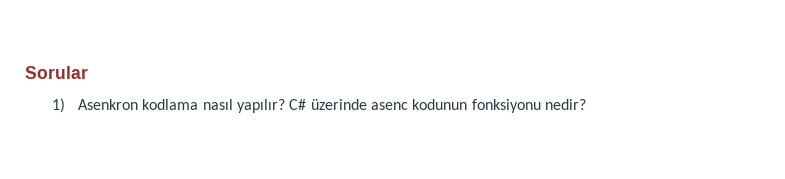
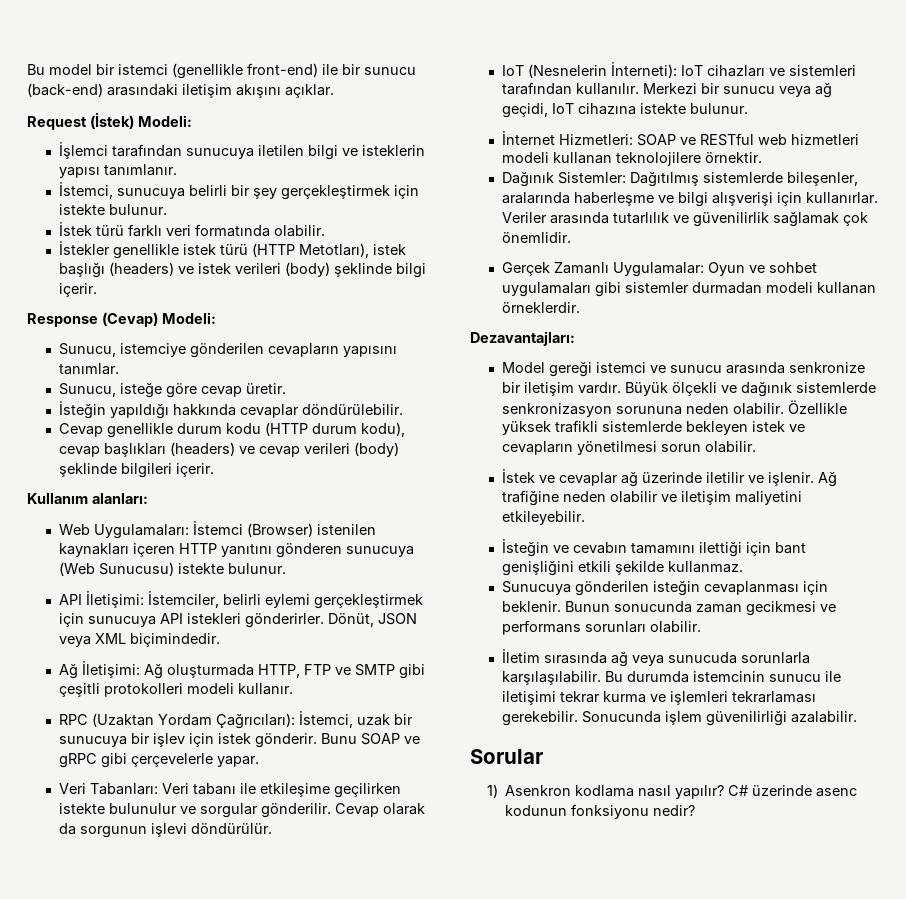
(25, 72) none -> [27,63,416,79] [27,83,334,98] [27,112,192,130] [59,142,426,160] [59,164,178,178] [59,182,420,200] [59,204,168,215] [59,222,326,237] [59,241,407,259] [59,262,427,278] [59,283,98,297] [27,312,216,327] [59,343,398,358] [59,363,120,375] [59,383,287,398] [59,401,404,419] [59,422,406,438] [59,442,400,457] [59,463,215,478] [27,493,148,504] [59,521,377,539] [59,543,415,558] [59,562,287,576] [59,591,424,609] [59,613,418,628] [59,633,221,647] [59,661,426,679] [59,683,294,697] [59,711,414,729] [59,733,421,748] [59,753,260,768] [59,783,402,798] [59,803,426,818] [59,823,273,838] [502,62,857,78] [502,82,833,98] [502,103,749,118] [502,131,860,146] [502,152,763,166] [502,172,859,187] [502,192,879,207] [502,212,869,227] [502,232,572,243] [502,262,818,277] [502,282,877,297] [502,302,581,313] [470,331,575,346] [502,362,866,377] [502,382,877,397] [502,400,848,417] [502,420,806,435] [502,441,757,455] [502,469,838,487] [502,490,803,506] [502,511,586,525] [502,539,807,557] [502,561,744,576] [502,581,829,596] [502,601,837,616] [502,620,702,635] [502,649,811,667] [502,671,842,685] [502,691,817,705] [502,711,858,726] Bu model bir istemci (genellikle front-end) ile bir sunucu (back-end) arasındaki iletişim akışını açıklar. // Request (İstek) Modeli: // İşlemci tarafından sunucuya iletilen bilgi ve isteklerin yapısı tanımlanır. // İstemci, sunucuya belirli bir şey gerçekleştirmek için istekte bulunur. // İstek türü farklı veri formatında olabilir. // İstekler genellikle istek türü (HTTP Metotları), istek başlığı (headers) ve istek verileri (body) şeklinde bilgi içerir. // Response (Cevap) Modeli: // Sunucu, istemciye gönderilen cevapların yapısını tanımlar. // Sunucu, isteğe göre cevap üretir. // İsteğin yapıldığı hakkında cevaplar döndürülebilir. // Cevap genellikle durum kodu (HTTP durum kodu), cevap başlıkları (headers) ve cevap verileri (body) şeklinde bilgileri içerir. // Kullanım alanları: // Web Uygulamaları: İstemci (Browser) istenilen kaynakları içeren HTTP yanıtını gönderen sunucuya (Web Sunucusu) istekte bulunur. // API İletişimi: İstemciler, belirli eylemi gerçekleştirmek için sunucuya API istekleri gönderirler. Dönüt, JSON veya XML biçimindedir. // Ağ İletişimi: Ağ oluşturmada HTTP, FTP ve SMTP gibi çeşitli protokolleri modeli kullanır. // RPC (Uzaktan Yordam Çağrıcıları): İstemci, uzak bir sunucuya bir işlev için istek gönderir. Bunu SOAP ve gRPC gibi çerçevelerle yapar. // Veri Tabanları: Veri tabanı ile etkileşime geçilirken istekte bulunulur ve sorgular gönderilir. Cevap olarak da sorgunun işlevi döndürülür. // IoT (Nesnelerin İnterneti): IoT cihazları ve sistemleri tarafından kullanılır. Merkezi bir sunucu veya ağ geçidi, IoT cihazına istekte bulunur. // İnternet Hizmetleri: SOAP ve RESTful web hizmetleri modeli kullanan teknolojilere örnektir. // Dağınık Sistemler: Dağıtılmış sistemlerde bileşenler, aralarında haberleşme ve bilgi alışverişi için kullanırlar. Veriler arasında tutarlılık ve güvenilirlik sağlamak çok önemlidir. // Gerçek Zamanlı Uygulamalar: Oyun ve sohbet uygulamaları gibi sistemler durmadan modeli kullanan örneklerdir. // Dezavantajları: // Model gereği istemci ve sunucu arasında senkronize bir iletişim vardır. Büyük ölçekli ve dağınık sistemlerde senkronizasyon sorununa neden olabilir. Özellikle yüksek trafikli sistemlerde bekleyen istek ve cevapların yönetilmesi sorun olabilir. // İstek ve cevaplar ağ üzerinde iletilir ve işlenir. Ağ trafiğine neden olabilir ve iletişim maliyetini etkileyebilir. // İsteğin ve cevabın tamamını ilettiği için bant genişliğini etkili şekilde kullanmaz. // Sunucuya gönderilen isteğin cevaplanması için beklenir. Bunun sonucunda zaman gecikmesi ve performans sorunları olabilir. // İletim sırasında ağ veya sunucuda sorunlarla karşılaşılabilir. Bu durumda istemcinin sunucu ile iletişimi tekrar kurma ve işlemleri tekrarlaması gerekebilir. Sonucunda işlem güvenilirliği azalabilir. //

